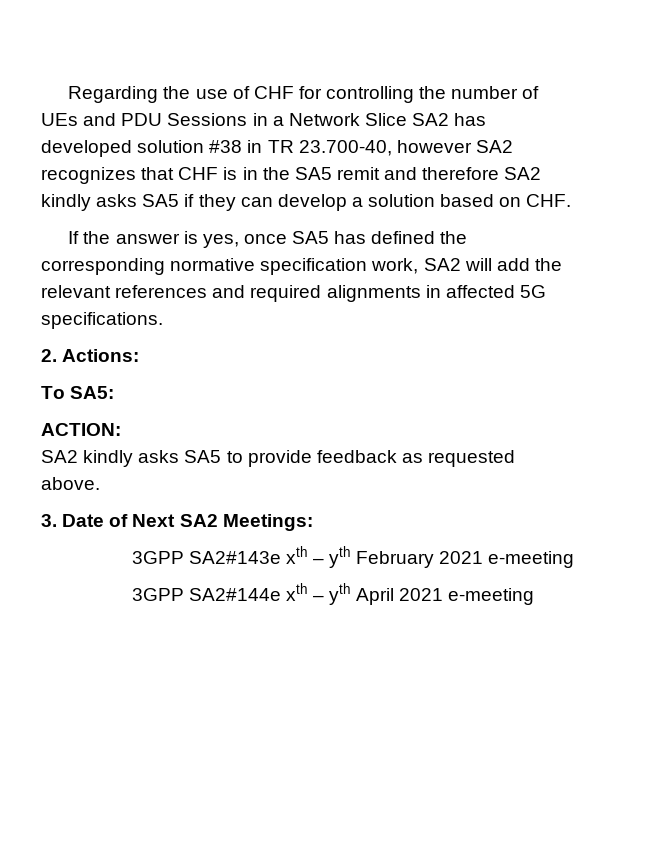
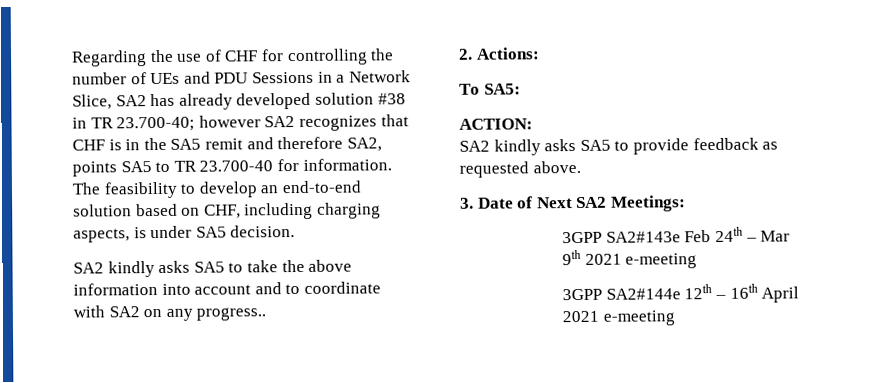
[364,113,407,126] Slice -> [72,94,112,110] Slice,
(487, 119) none -> [178,93,233,110] already
[298,140,392,156] 23.700-40, -> [116,116,196,132] 23.700-40;
[504,167,542,180] [41,194,572,211] [68,231,468,248] [41,258,562,275] [41,285,546,302] [41,312,163,329] SA2 kindly asks SA5 if they can develop a solution based on CHF. // If the answer is yes, once SA5 has defined the corresponding normative specification work, SA2 will add the relevant references and required alignments in affected 5G specifications. -> [346,137,382,152] [72,158,392,177] [72,180,362,199] [73,202,381,220] [73,225,296,243] [73,259,353,278] [73,281,381,296] [73,305,267,321] SA2, points SA5 to TR 23.700-40 for information. The feasibility to develop an end-to-end solution based on CHF, including charging aspects, is under SA5 decision. // SA2 kindly asks SA5 to take the above information into account and to coordinate with SA2 on any progress..
[285,546,435,568] xth – yth February -> [684,226,791,243] [562,249,582,266] Feb 24th – Mar 9th
[285,583,352,605] xth – yth -> [684,283,758,300] 12th – 16th

